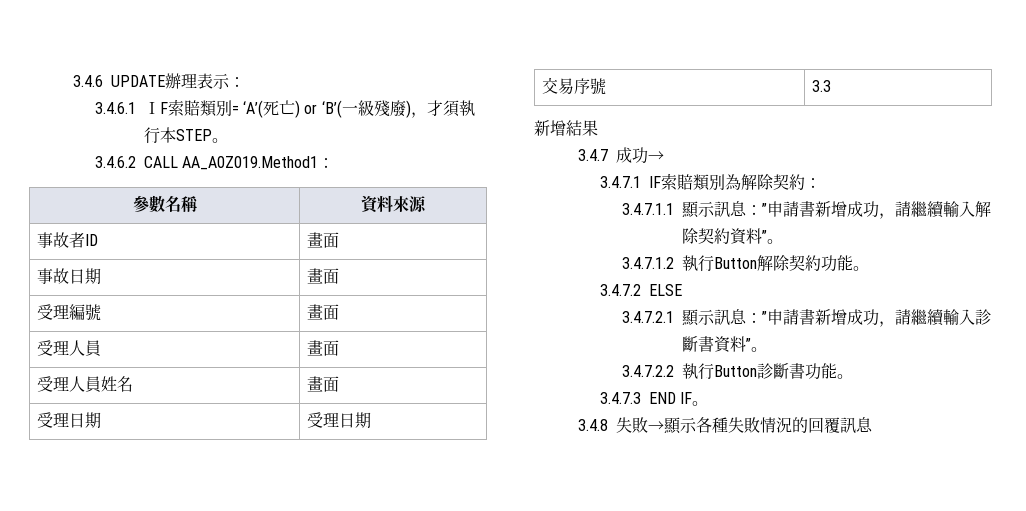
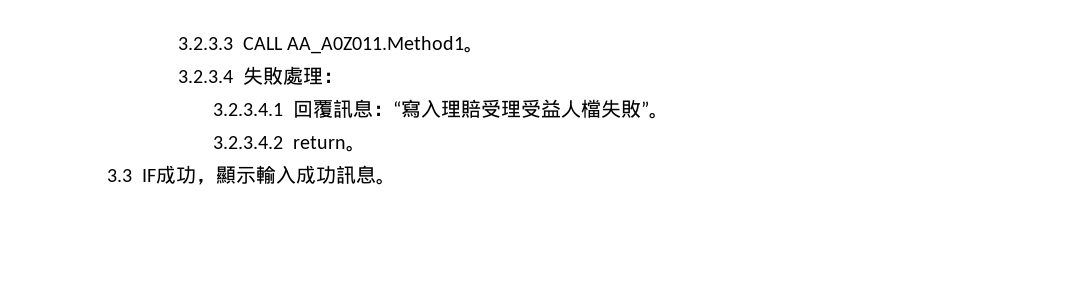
[72,73,245,89] [94,99,475,118] [143,127,228,144] [94,156,335,170] [132,195,198,213] [361,195,427,213] [36,232,98,248] [306,232,339,248] [36,268,101,284] [306,268,339,284] [36,304,101,321] [306,304,339,320] [36,340,101,356] [306,340,339,356] [36,376,133,392] [306,376,339,392] [36,412,101,428] [306,412,371,428] [541,77,606,95] [811,80,831,92] [534,120,598,136] [577,147,664,164] [599,173,821,191] [621,201,991,219] [681,228,783,245] [621,255,869,272] [599,284,682,296] [621,309,991,327] [681,336,767,353] [621,363,853,380] [599,392,709,406] [577,417,873,434] 3.4.6 UPDATE辦理表示： // 3.4.6.1ＩF索賠類別= ‘A’(死亡) or ‘B’(一級殘廢)，才須執行本STEP。 // 3.4.6.2 CALL AA_A0Z019.Method1： // 參數名稱 | 資料來源 // 事故者ID | 畫面 // 事故日期 | 畫面 // 受理編號 | 畫面 // 受理人員 | 畫面 // 受理人員姓名 | 畫面 // 受理日期 | 受理日期 // 交易序號 | 3.3 // 新增結果 // 3.4.7成功→ // 3.4.7.1 IF索賠類別為解除契約： // 3.4.7.1.1顯示訊息：”申請書新增成功，請繼續輸入解除契約資料”。 // 3.4.7.1.2執行Button解除契約功能。 // 3.4.7.2 ELSE // 3.4.7.2.1顯示訊息：”申請書新增成功，請繼續輸入診斷書資料”。 // 3.4.7.2.2執行Button診斷書功能。 // 3.4.7.3 END IF。 // 3.4.8失敗→顯示各種失敗情況的回覆訊息 -> [177,36,485,54] [177,66,343,85] [213,99,670,119] [213,136,367,152] [106,165,397,185] 3.2.3.3 CALL AA_A0Z011.Method1。 // 3.2.3.4失敗處理： // 3.2.3.4.1回覆訊息：“寫入理賠受理受益人檔失敗”。 // 3.2.3.4.2 return。 // 3.3 IF成功，顯示輸入成功訊息。

